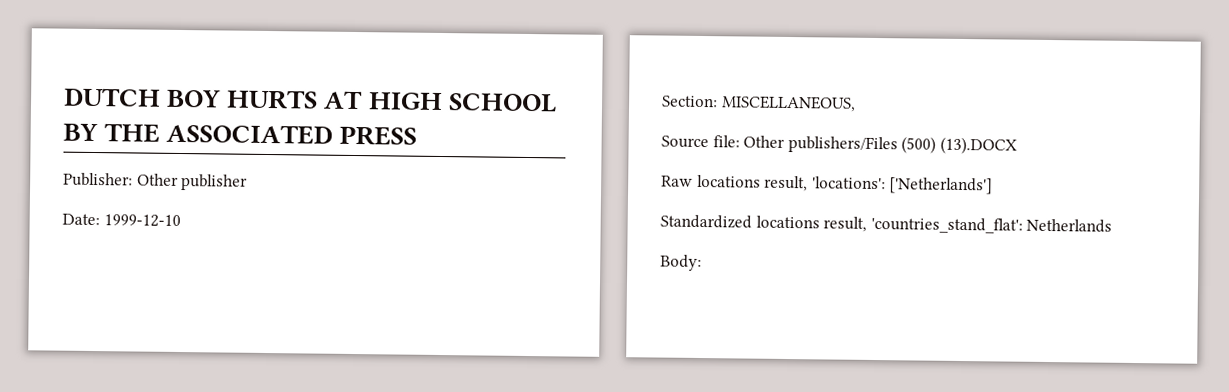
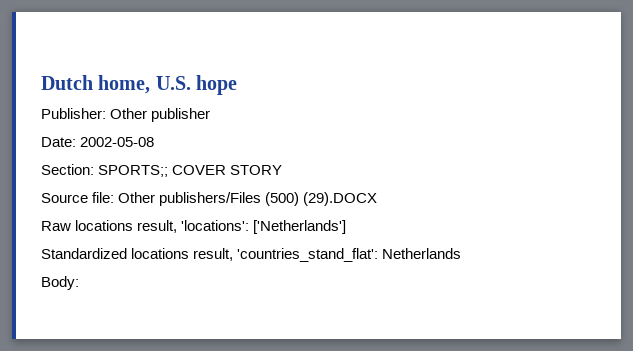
[64,87,557,113] [63,123,418,146] DUTCH BOY HURTS AT HIGH SCHOOL BY THE ASSOCIATED PRESS -> [41,75,238,95] Dutch home, U.S. hope
[103,214,181,228] 1999-12-10 -> [80,137,155,147] 2002-05-08
[720,95,856,112] MISCELLANEOUS, -> [98,165,283,177] SPORTS;; COVER STORY
[939,136,1017,155] (13).DOCX -> [303,192,378,206] (29).DOCX

